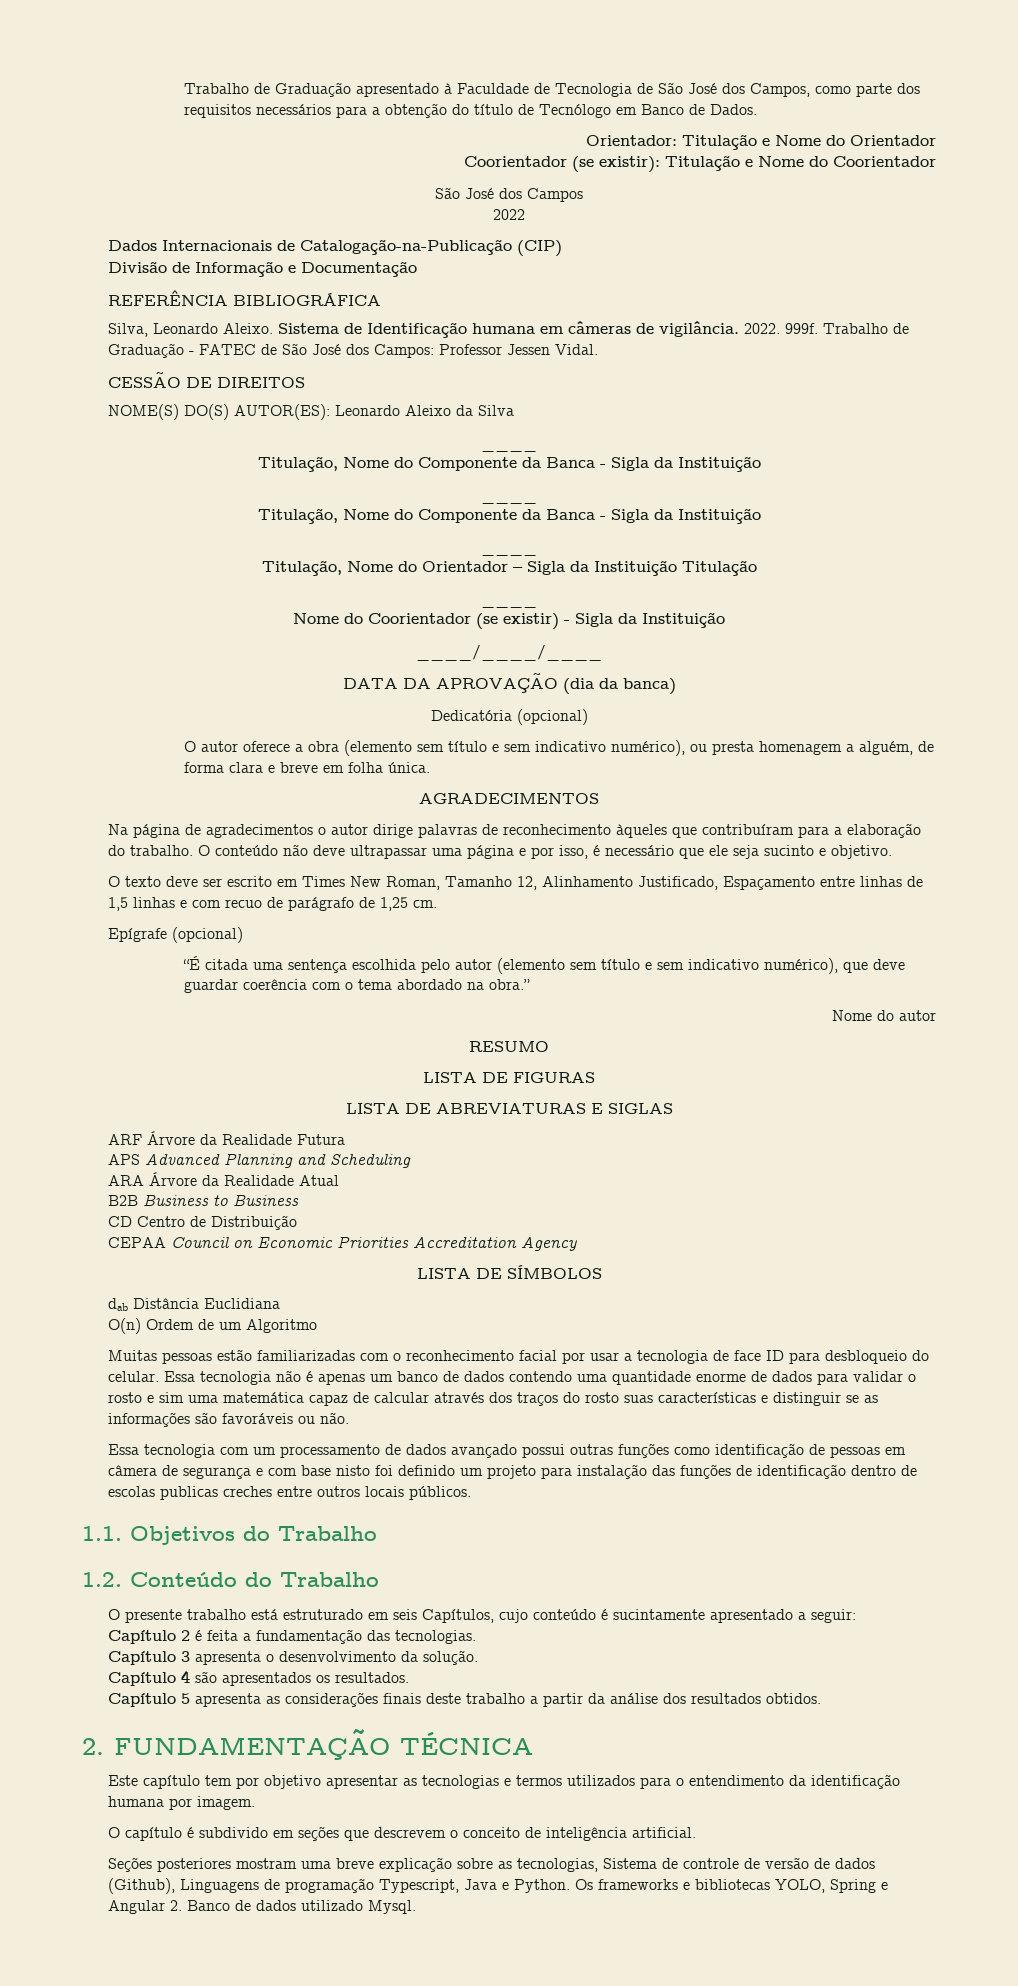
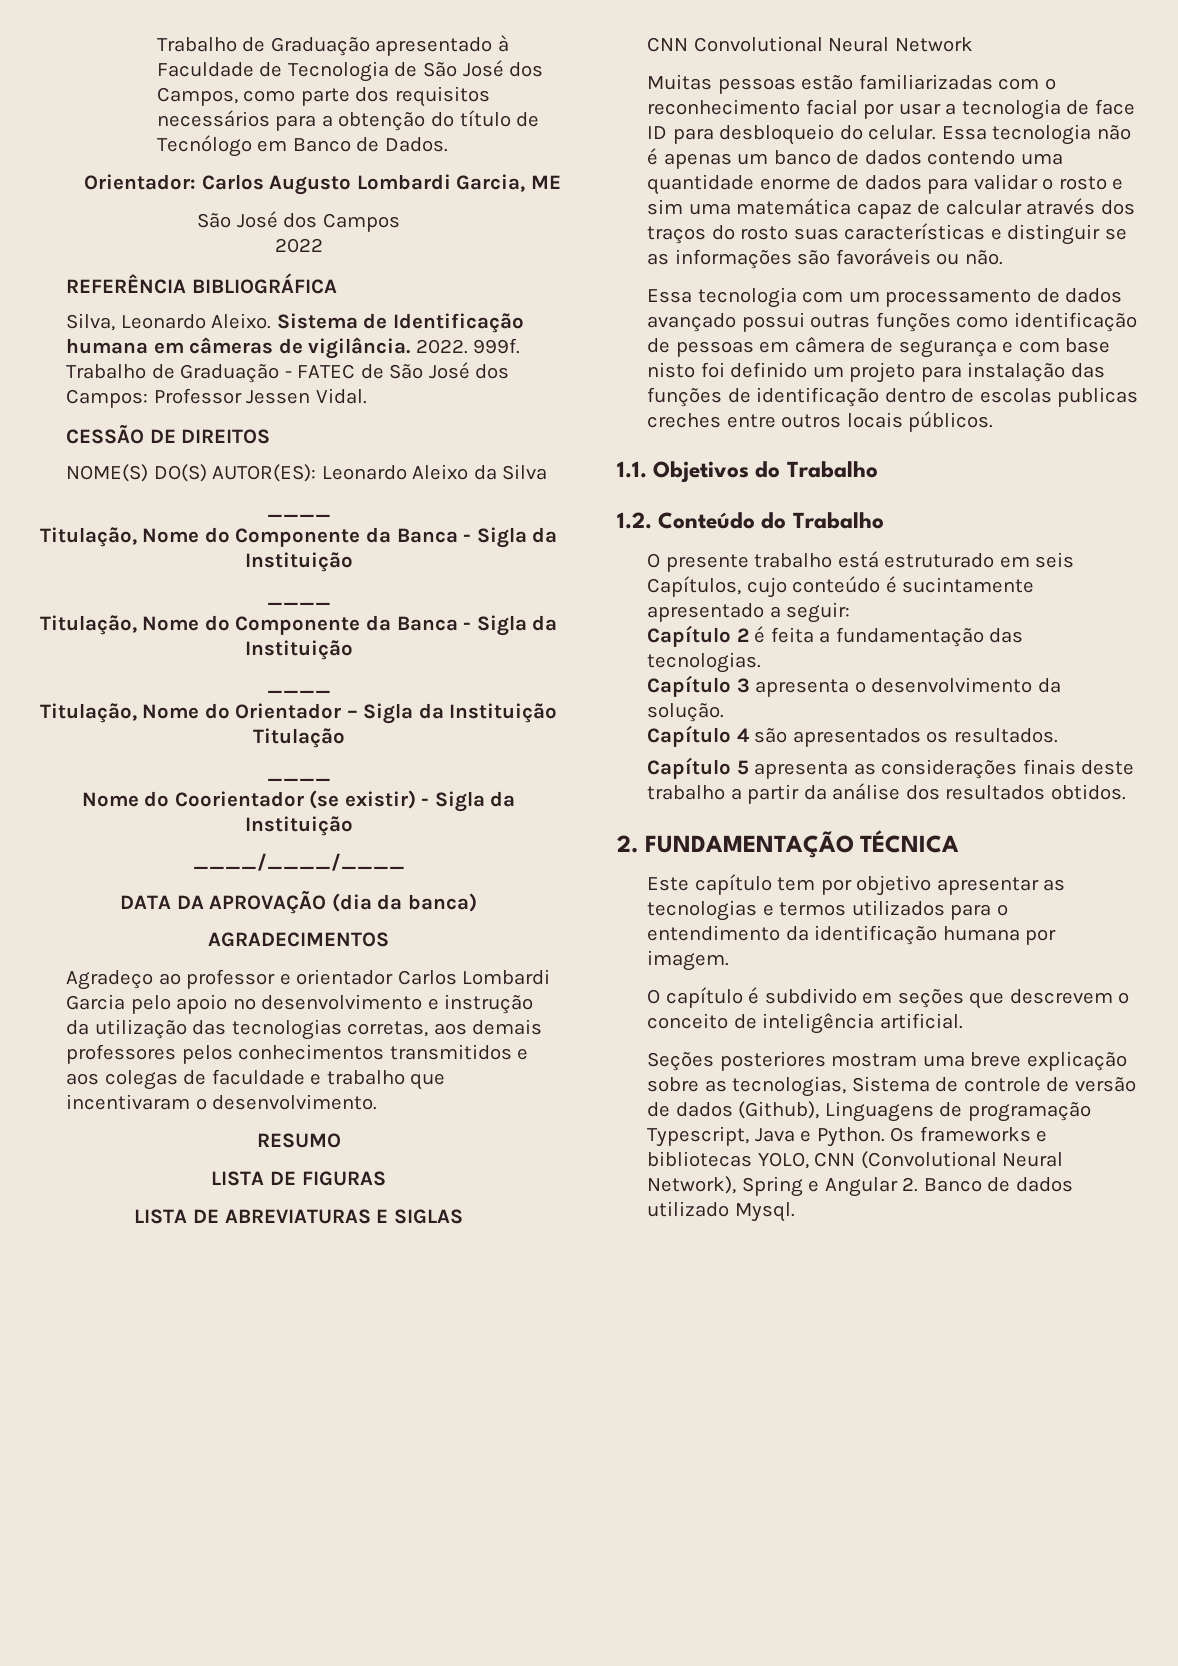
[682,134,936,150] [464,155,936,173] Titulação e Nome do Orientador // Coorientador (se existir): Titulação e Nome do Coorientador -> [201,174,562,195] Carlos Augusto Lombardi Garcia, ME
[107,239,562,257] [107,261,417,277] // Dados Internacionais de Catalogação-na-Publicação (CIP) // Divisão de Informação e Documentação -> (323, 245) none
[430,709,588,725] [183,740,934,756] [183,762,430,773] [419,793,599,804] [107,823,921,838] [107,844,892,859] [107,876,923,890] [107,897,437,911] [107,927,243,943] [182,956,905,974] [183,979,530,993] [832,1010,936,1021] Dedicatória (opcional) // O autor oferece a obra (elemento sem título e sem indicativo numérico), ou presta homenagem a alguém, de forma clara e breve em folha única. // AGRADECIMENTOS // Na página de agradecimentos o autor dirige palavras de reconhecimento àqueles que contribuíram para a elaboração do trabalho. O conteúdo não deve ultrapassar uma página e por isso, é necessário que ele seja sucinto e objetivo. // O texto deve ser escrito em Times New Roman, Tamanho 12, Alinhamento Justificado, Espaçamento entre linhas de 1,5 linhas e com recuo de parágrafo de 1,25 cm. // Epígrafe (opcional) // “É citada uma sentença escolhida pelo autor (elemento sem título e sem indicativo numérico), que deve guardar coerência com o tema abordado na obra.” // Nome do autor -> [208,932,389,947] [66,969,551,990] [66,994,534,1014] [66,1019,543,1040] [66,1044,529,1064] [66,1069,446,1090] [66,1094,378,1110] AGRADECIMENTOS // Agradeço ao professor e orientador Carlos Lombardi Garcia pelo apoio no desenvolvimento e instrução da utilização das tecnologias corretas, aos demais professores pelos conhecimentos transmitidos e aos colegas de faculdade e trabalho que incentivaram o desenvolvimento.
[107,1131,345,1145] [107,1153,411,1168] [107,1172,339,1186] [107,1194,299,1206] [107,1215,297,1230] [107,1236,577,1251] [416,1265,602,1279] [107,1298,280,1311] [107,1318,317,1334] ARF Árvore da Realidade Futura // APS Advanced Planning and Scheduling // ARA Árvore da Realidade Atual // B2B Business to Business // CD Centro de Distribuição // CEPAA Council on Economic Priorities Accreditation Agency // LISTA DE SÍMBOLOS // dab Distância Euclidiana // O(n) Ordem de um Algoritmo -> [647,36,973,52] CNN Convolutional Neural Network
(825, 1886) none -> [814,1151,1064,1169] [647,1176,737,1194] CNN (Convolutional Neural Network),

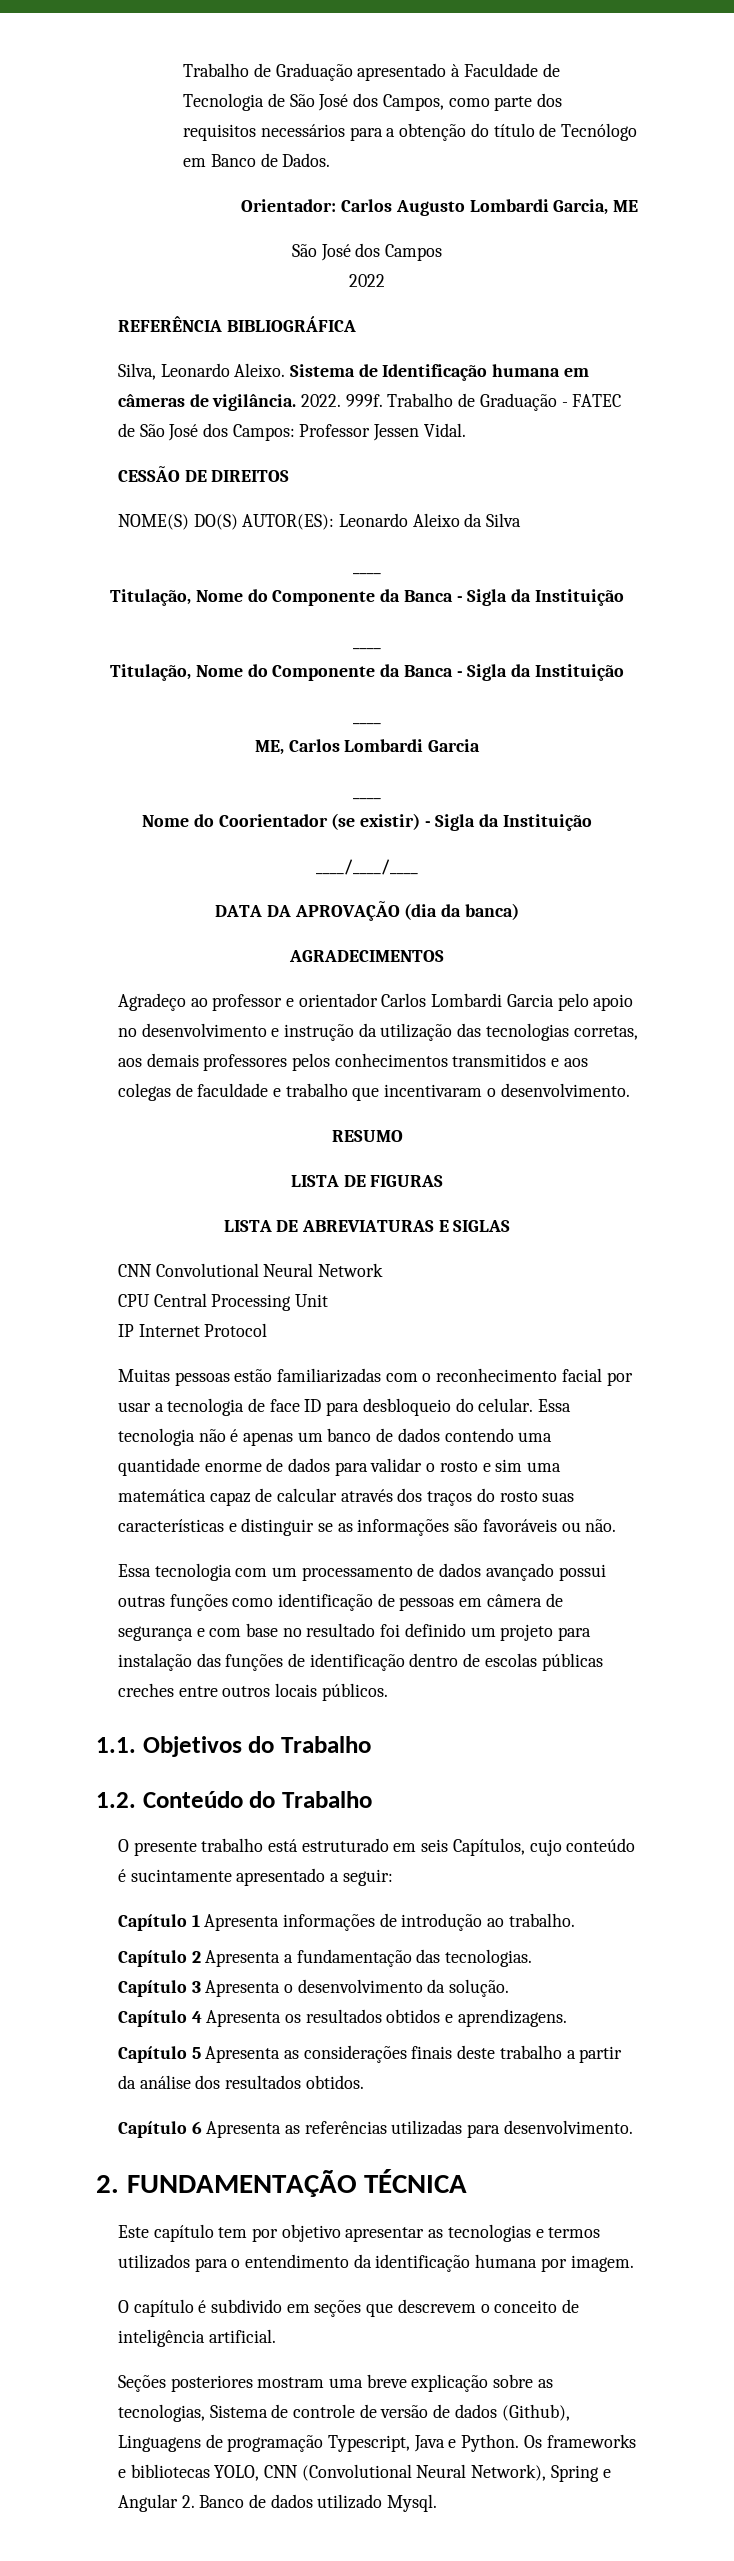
[39,703,558,724] [252,728,345,748] Titulação, Nome do Orientador – Sigla da Instituição Titulação -> [254,739,481,755] ME, Carlos Lombardi Garcia
(973, 44) none -> [117,1293,328,1311] [117,1323,268,1337] // CPU Central Processing Unit // IP Internet Protocol
[647,362,696,378] nisto -> [282,1623,376,1637] no resultado
[1057,387,1139,407] publicas -> [541,1653,603,1671] públicas
(851, 612) none -> [117,1913,575,1931] // Capítulo 1 Apresenta informações de introdução ao trabalho.
[754,626,814,643] é feita -> [205,1950,281,1967] Apresenta
[755,679,850,697] apresenta -> [205,1980,281,1997] Apresenta
[754,728,1058,747] são apresentados os resultados. -> [206,2009,567,2027] Apresenta os resultados obtidos e aprendizagens.
[754,761,849,779] apresenta -> [205,2046,281,2063] Apresenta
(1126, 792) none -> [117,2120,633,2138] // Capítulo 6 Apresenta as referências utilizadas para desenvolvimento.

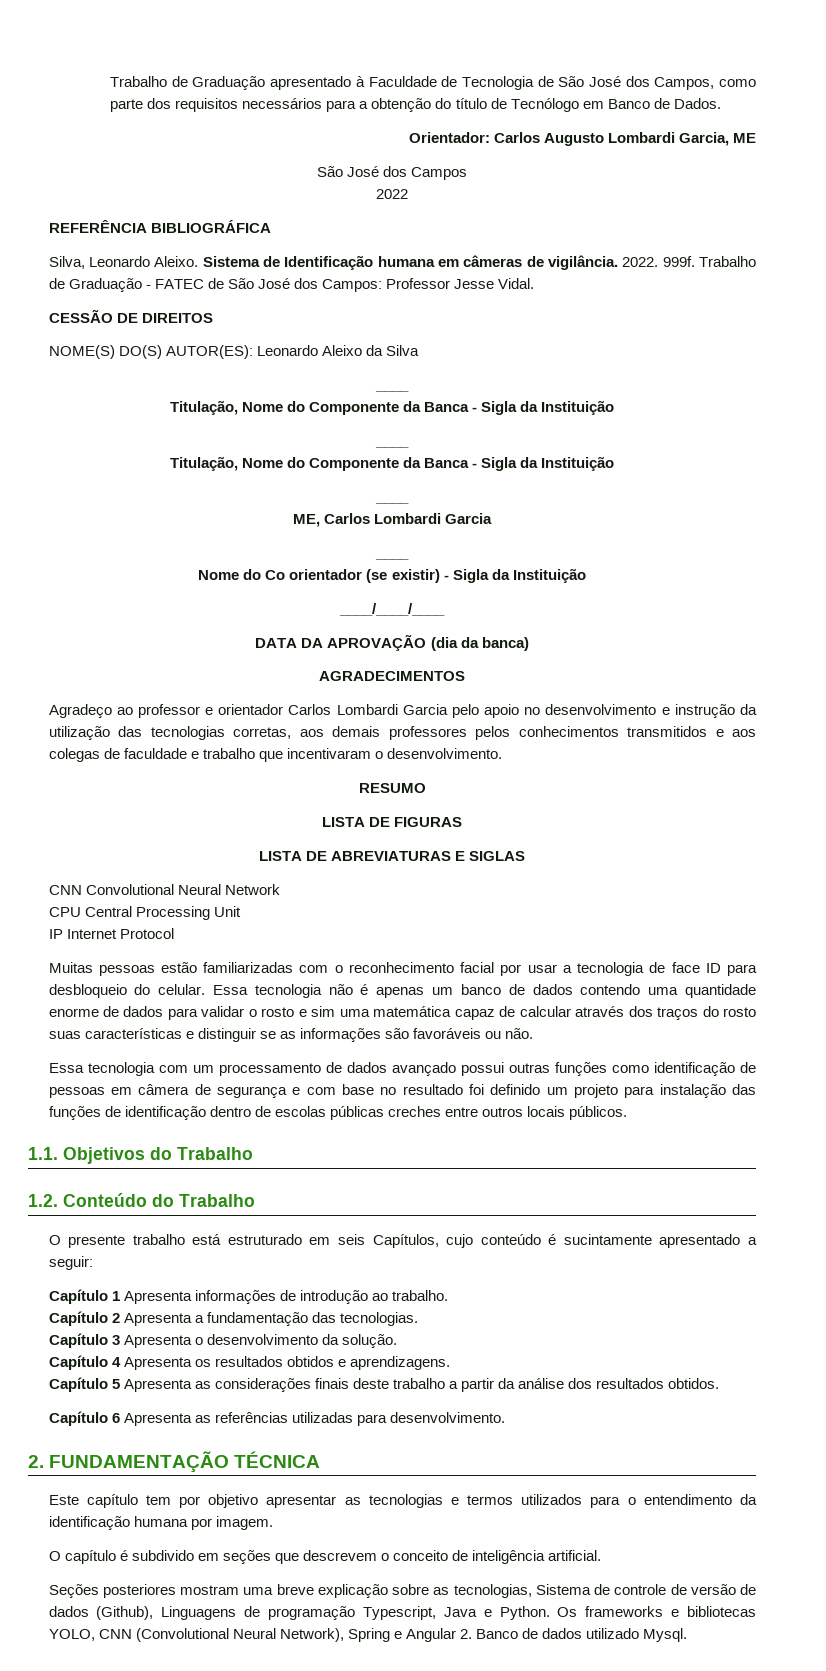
[373,424,420,441] Jessen -> [454,279,495,289] Jesse
[218,814,328,827] Coorientador -> [265,569,363,580] Co orientador

